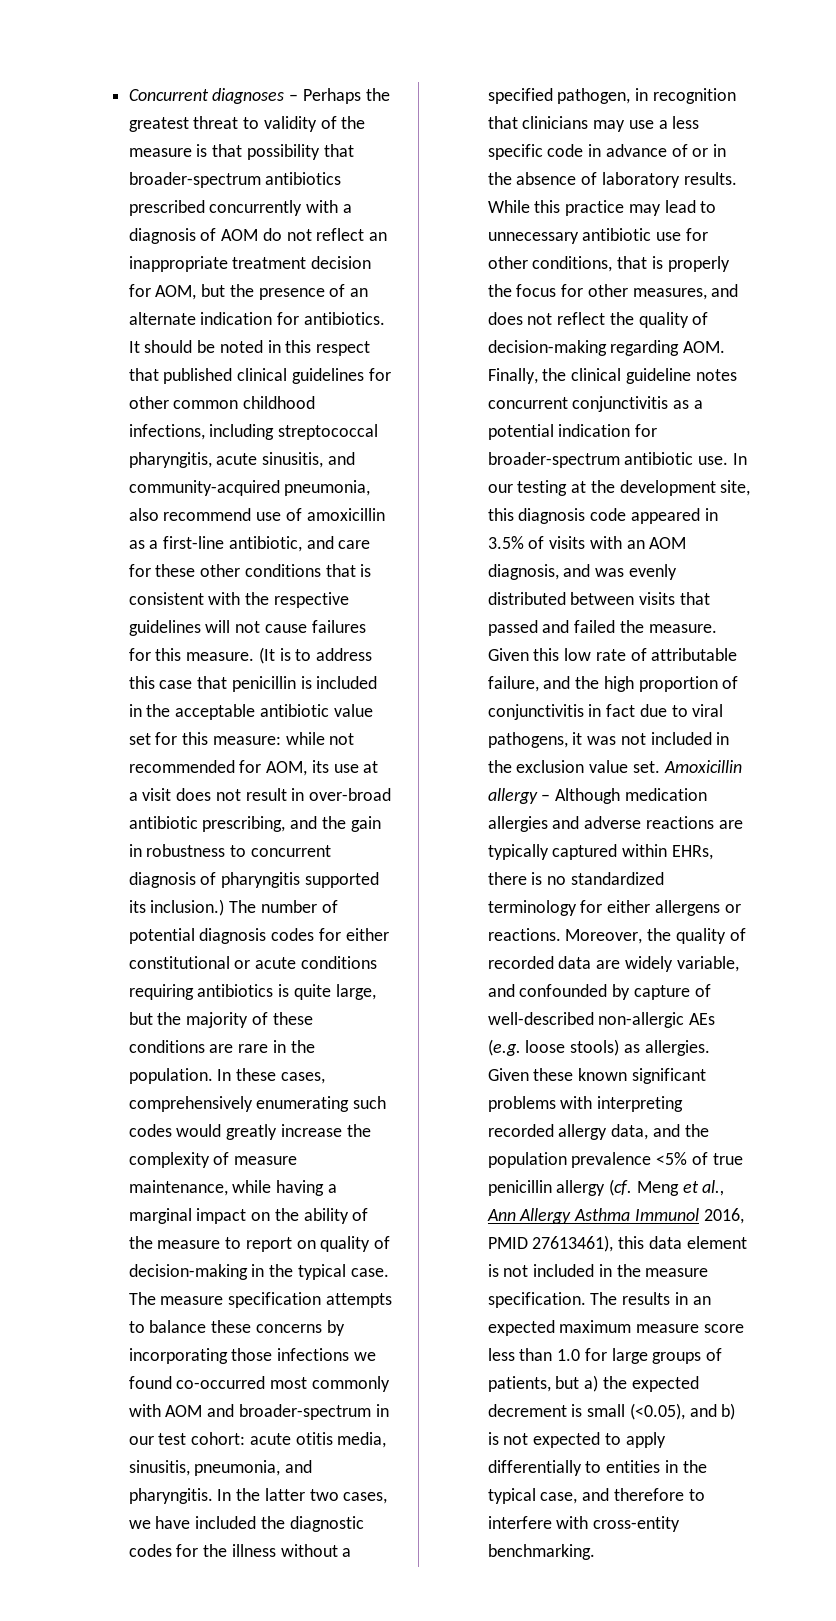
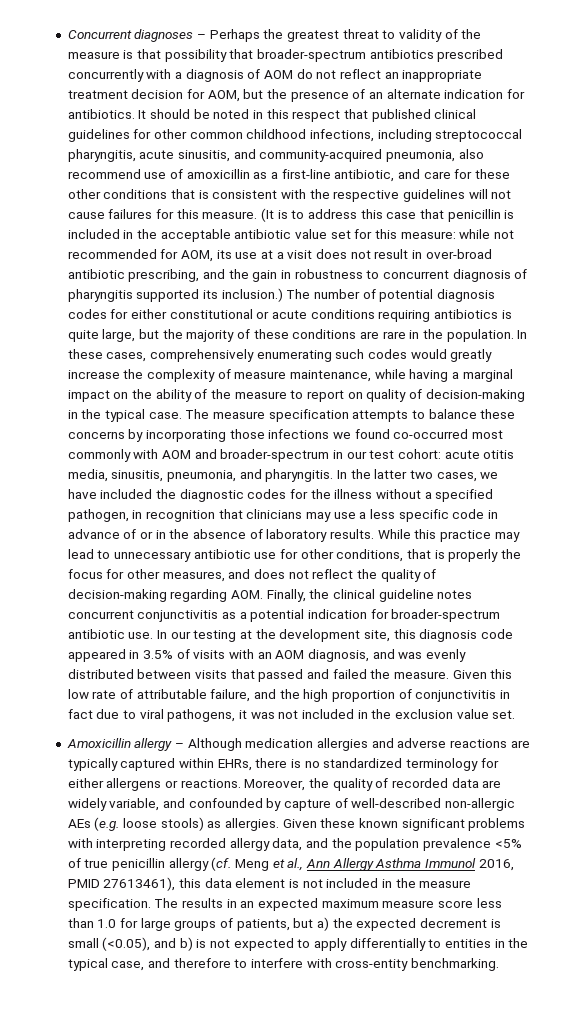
(660, 767) none -> (516, 714) //

